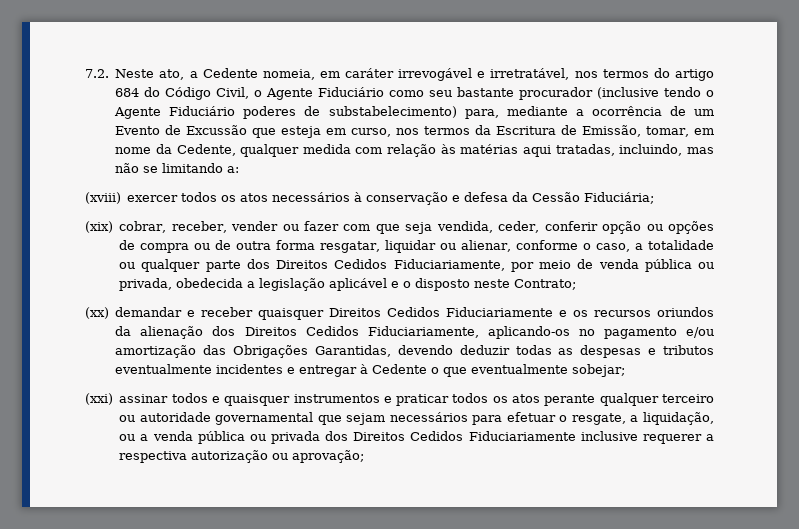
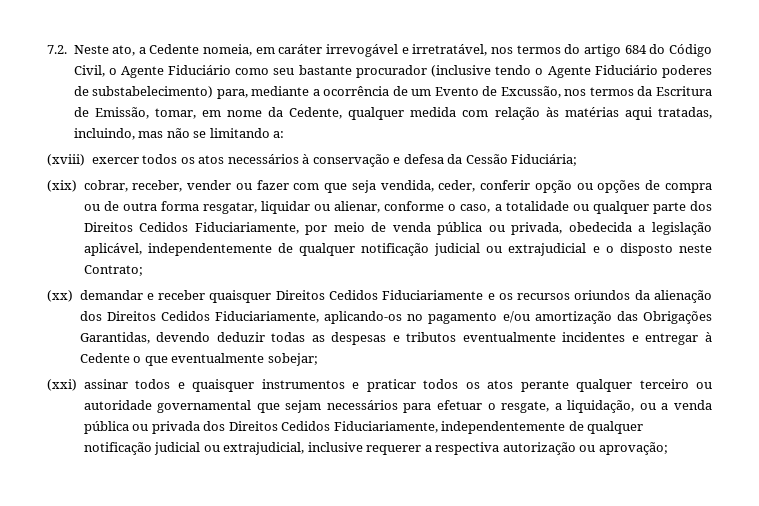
[186,125,392,138] Excussão que esteja em curso, -> [500,86,561,98] Excussão,
[329,278,388,291] aplicável -> [83,243,587,256] aplicável, independentemente de qualquer notificação judicial ou extrajudicial
[468,431,576,441] Fiduciariamente -> [333,421,644,434] [83,442,305,455] Fiduciariamente, independentemente de qualquer notificação judicial ou extrajudicial,

